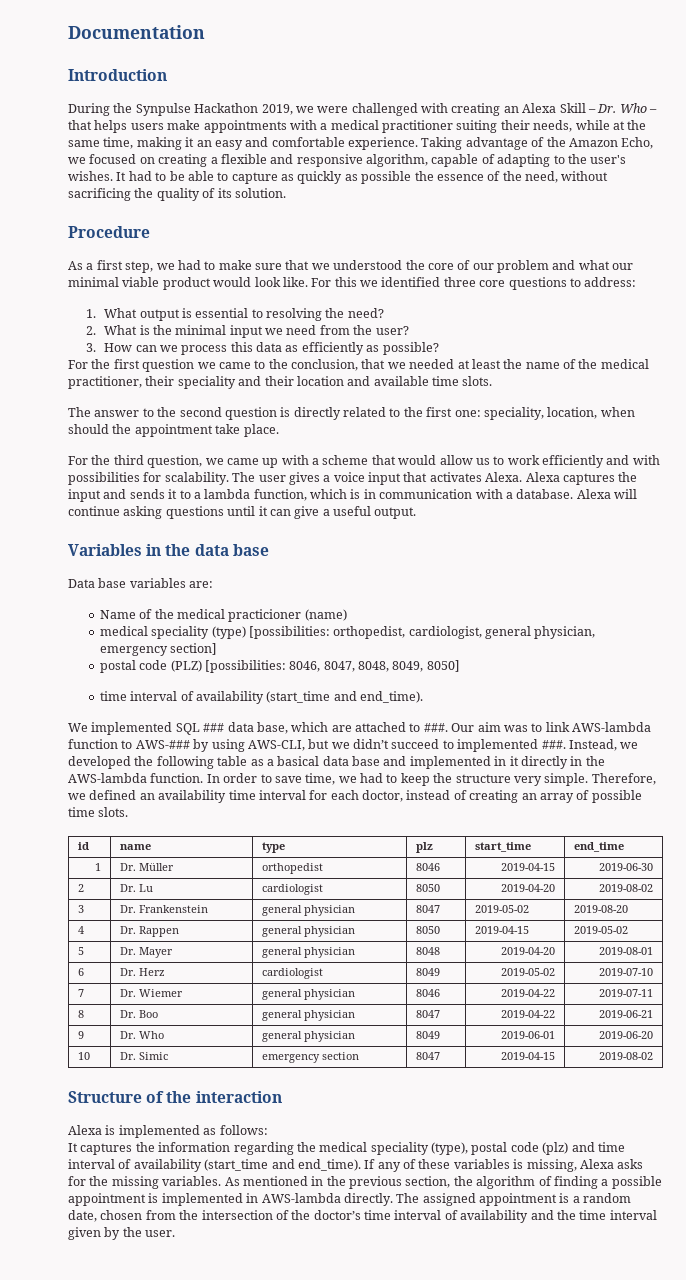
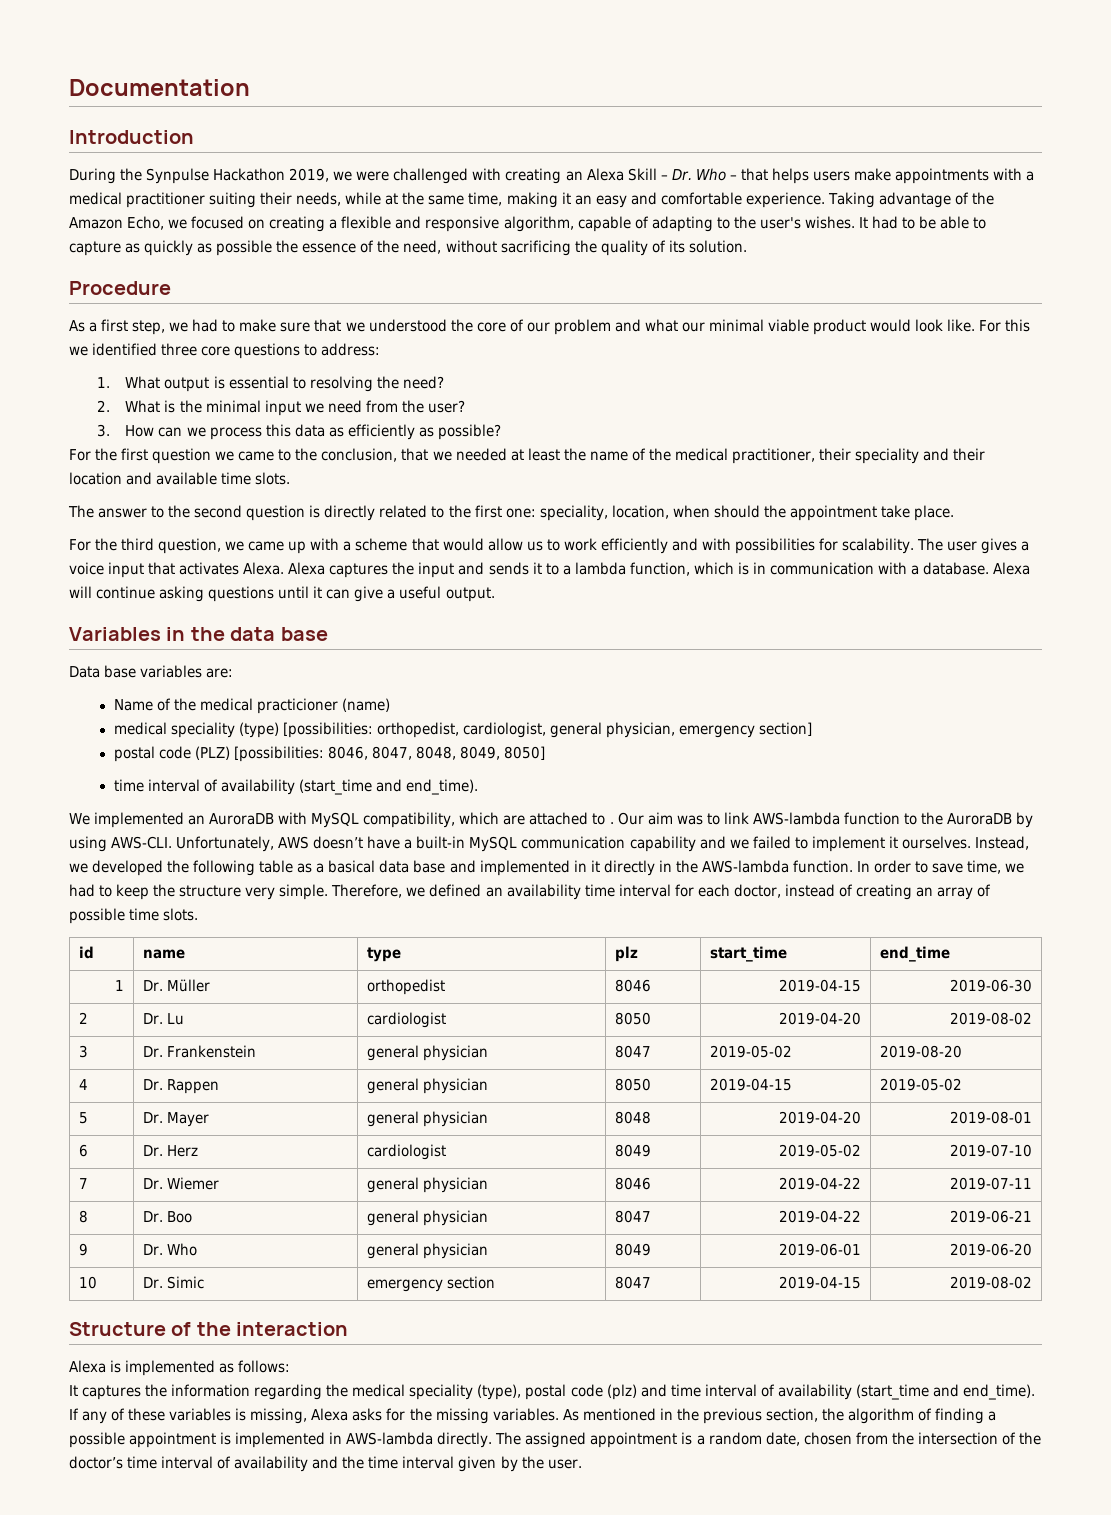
[175,722,288,735] SQL ### data base, -> [188,812,456,828] an AuroraDB with MySQL compatibility,
[423,723,448,732] ###. -> [609,822,614,824] .
[135,739,566,752] AWS-### by using AWS-CLI, but we didn’t succeed to implemented ###. -> [920,812,1034,828] [69,836,971,852] the AuroraDB by using AWS-CLI. Unfortunately, AWS doesn’t have a built-in MySQL communication capability and we failed to implement it ourselves.

